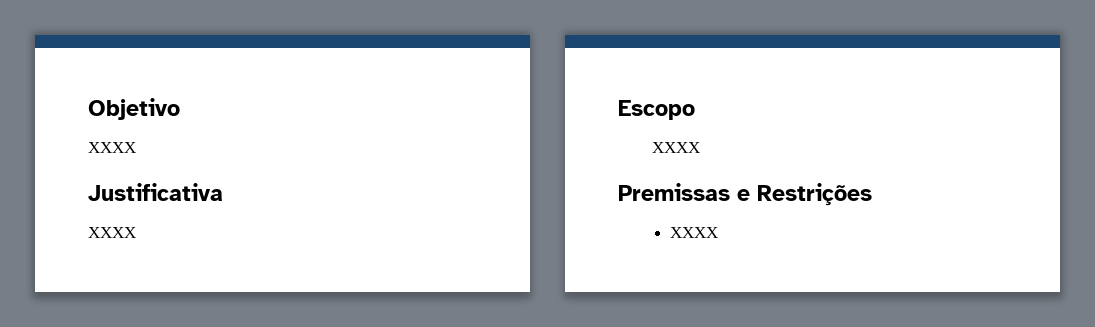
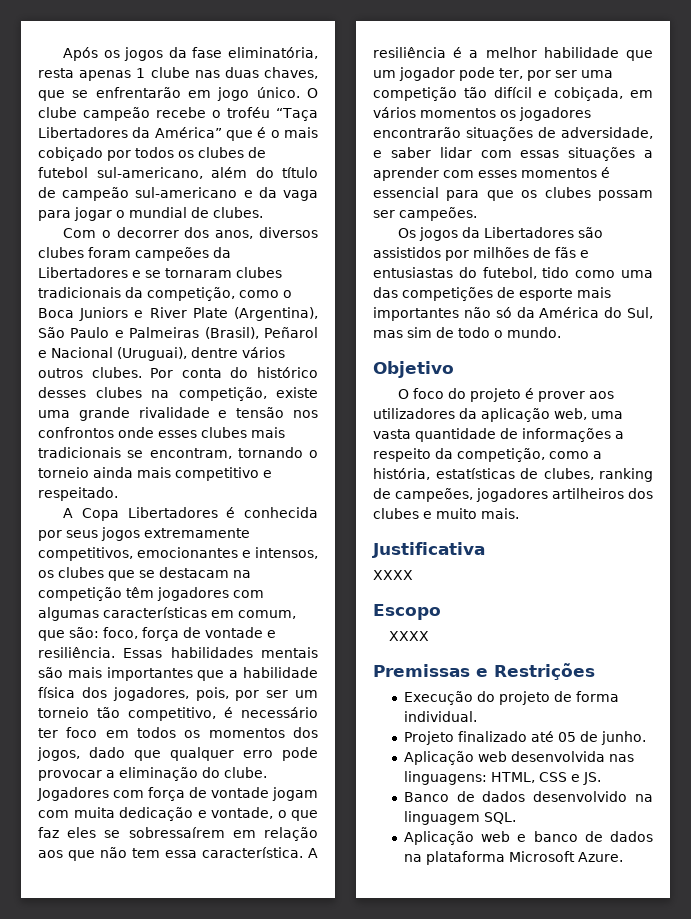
[88,98,180,120] [88,142,136,153] Objetivo // XXXX -> [63,47,318,61] [38,67,318,81] [38,87,319,101] [38,107,319,121] [38,127,318,141] [38,147,266,161] [38,167,318,179] [38,187,318,201] [38,207,263,221] [63,227,318,239] [38,247,231,261] [38,267,282,278] [38,287,292,301] [38,307,318,321] [38,327,318,339] [38,347,285,361] [38,367,318,378] [38,387,318,401] [38,407,318,421] [38,427,285,438] [38,447,318,459] [38,467,272,481] [38,487,118,501] [63,507,318,521] [38,527,250,541] [38,547,318,561] [38,567,251,581] [38,587,264,601] [38,607,296,621] [38,627,276,641] [38,647,318,658] [38,667,318,681] [38,687,319,701] [38,707,318,721] [38,727,318,738] [37,747,318,761] [38,767,267,781] [37,787,318,801] [38,807,318,821] [38,827,318,841] [38,847,318,861] [373,47,653,61] [373,67,613,81] [373,87,653,101] [373,107,591,121] [373,127,653,141] [373,147,653,161] [373,167,610,181] [373,187,653,201] [373,207,477,221] [398,227,604,241] [373,247,589,261] [373,267,653,279] [373,287,611,301] [373,307,653,321] [373,327,561,338] [373,361,454,378] [398,388,615,402] [373,408,623,422] [373,428,624,442] [373,448,602,462] [373,468,653,482] [373,488,653,502] [373,508,519,519] Após os jogos da fase eliminatória, resta apenas 1 clube nas duas chaves, que se enfrentarão em jogo único. O clube campeão recebe o troféu “Taça Libertadores da América” que é o mais cobiçado por todos os clubes de futebol sul-americano, além do título de campeão sul-americano e da vaga para jogar o mundial de clubes. // Com o decorrer dos anos, diversos clubes foram campeões da Libertadores e se tornaram clubes tradicionais da competição, como o Boca Juniors e River Plate (Argentina), São Paulo e Palmeiras (Brasil), Peñarol e Nacional (Uruguai), dentre vários outros clubes. Por conta do histórico desses clubes na competição, existe uma grande rivalidade e tensão nos confrontos onde esses clubes mais tradicionais se encontram, tornando o torneio ainda mais competitivo e respeitado. // A Copa Libertadores é conhecida por seus jogos extremamente competitivos, emocionantes e intensos, os clubes que se destacam na competição têm jogadores com algumas características em comum, que são: foco, força de vontade e resiliência. Essas habilidades mentais são mais importantes que a habilidade física dos jogadores, pois, por ser um torneio tão competitivo, é necessário ter foco em todos os momentos dos jogos, dado que qualquer erro pode provocar a eliminação do clube. Jogadores com força de vontade jogam com muita dedicação e vontade, o que faz eles se sobressaírem em relação aos que não tem essa característica. A resiliência é a melhor habilidade que um jogador pode ter, por ser uma competição tão difícil e cobiçada, em vários momentos os jogadores encontrarão situações de adversidade, e saber lidar com essas situações a aprender com esses momentos é essencial para que os clubes possam ser campeões. // Os jogos da Libertadores são assistidos por milhões de fãs e entusiastas do futebol, tido como uma das competições de esporte mais importantes não só da América do Sul, mas sim de todo o mundo. // Objetivo // O foco do projeto é prover aos utilizadores da aplicação web, uma vasta quantidade de informações a respeito da competição, como a história, estatísticas de clubes, ranking de campeões, jogadores artilheiros dos clubes e muito mais.
[670,227,719,238] XXXX -> [403,691,619,705] [403,711,477,722] [403,731,646,745] [403,751,634,765] [403,771,601,785] [403,791,653,802] [403,811,516,825] [403,831,653,845] [403,851,623,865] Execução do projeto de forma individual. // Projeto finalizado até 05 de junho. // Aplicação web desenvolvida nas linguagens: HTML, CSS e JS. // Banco de dados desenvolvido na linguagem SQL. // Aplicação web e banco de dados na plataforma Microsoft Azure.

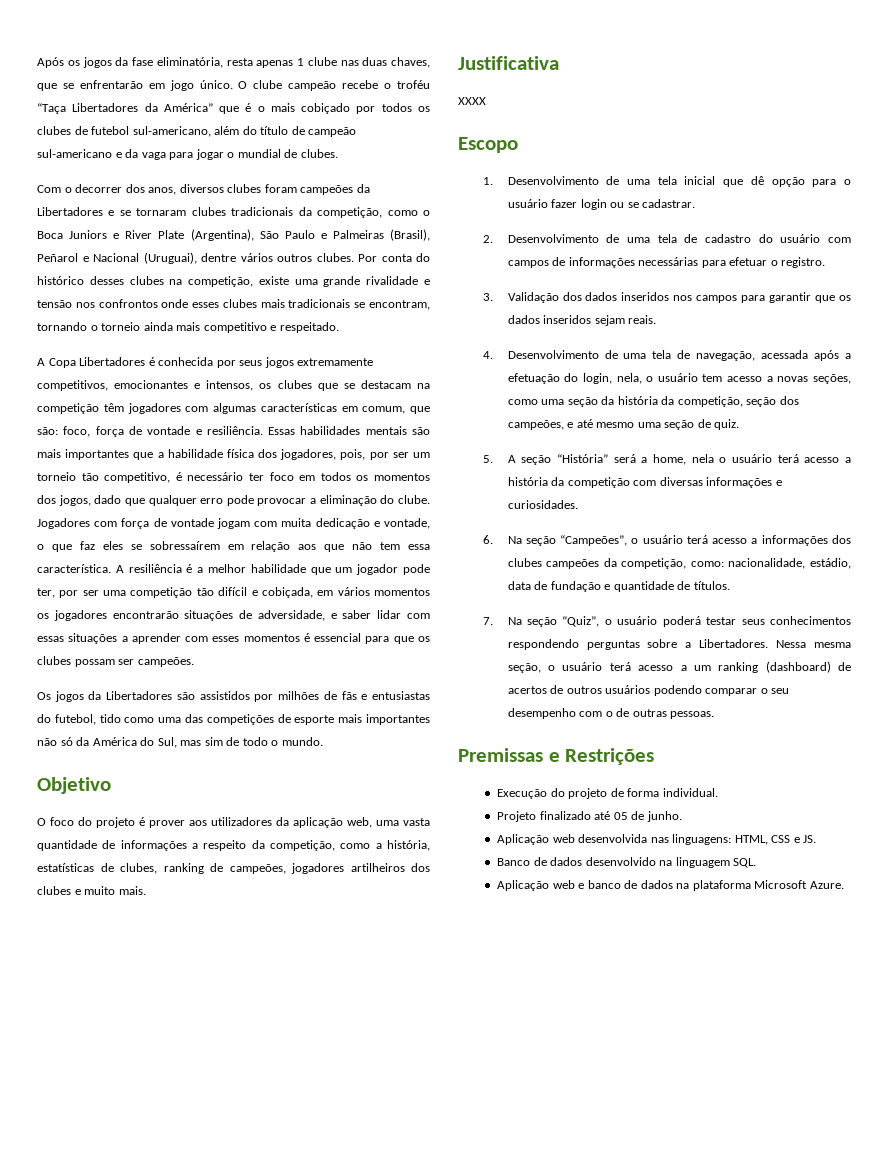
[388,631,429,641] XXXX -> [482,176,851,187] [507,199,696,210] [482,234,851,243] [507,257,826,268] [482,292,851,303] [507,315,657,326] [482,350,851,361] [507,373,851,384] [507,396,799,407] [507,419,740,430] [482,454,851,465] [507,477,782,488] [507,500,578,509] [482,535,851,546] [507,558,851,569] [507,581,730,592] [482,616,851,627] [507,639,851,650] [507,661,851,673] [507,685,790,696] [507,708,715,719] 1. Desenvolvimento de uma tela inicial que dê opção para o usuário fazer login ou se cadastrar. // 2. Desenvolvimento de uma tela de cadastro do usuário com campos de informações necessárias para efetuar o registro. // 3. Validação dos dados inseridos nos campos para garantir que os dados inseridos sejam reais. // 4. Desenvolvimento de uma tela de navegação, acessada após a efetuação do login, nela, o usuário tem acesso a novas seções, como uma seção da história da competição, seção dos campeões, e até mesmo uma seção de quiz. // 5. A seção “História” será a home, nela o usuário terá acesso a história da competição com diversas informações e curiosidades. // 6. Na seção “Campeões”, o usuário terá acesso a informações dos clubes campeões da competição, como: nacionalidade, estádio, data de fundação e quantidade de títulos. // 7. Na seção “Quiz”, o usuário poderá testar seus conhecimentos respondendo perguntas sobre a Libertadores. Nessa mesma seção, o usuário terá acesso a um ranking (dashboard) de acertos de outros usuários podendo comparar o seu desempenho com o de outras pessoas.

